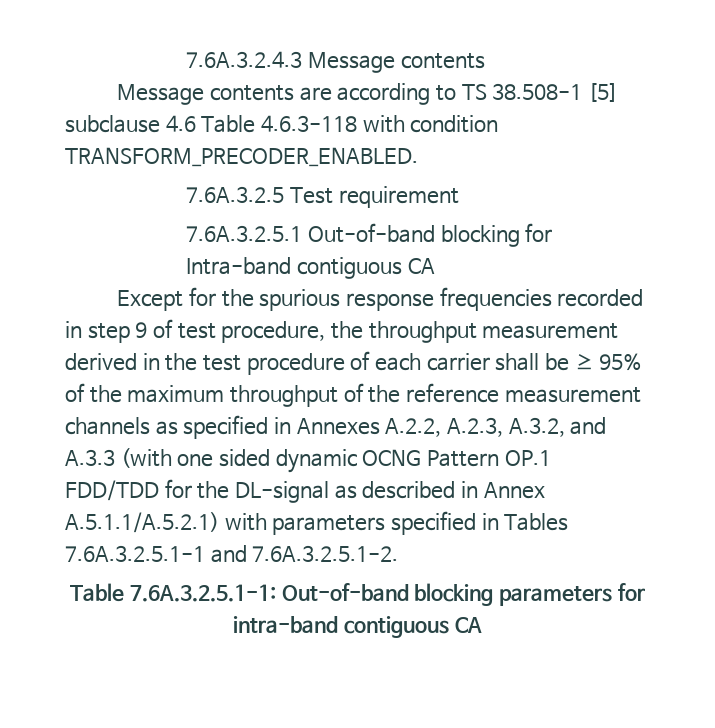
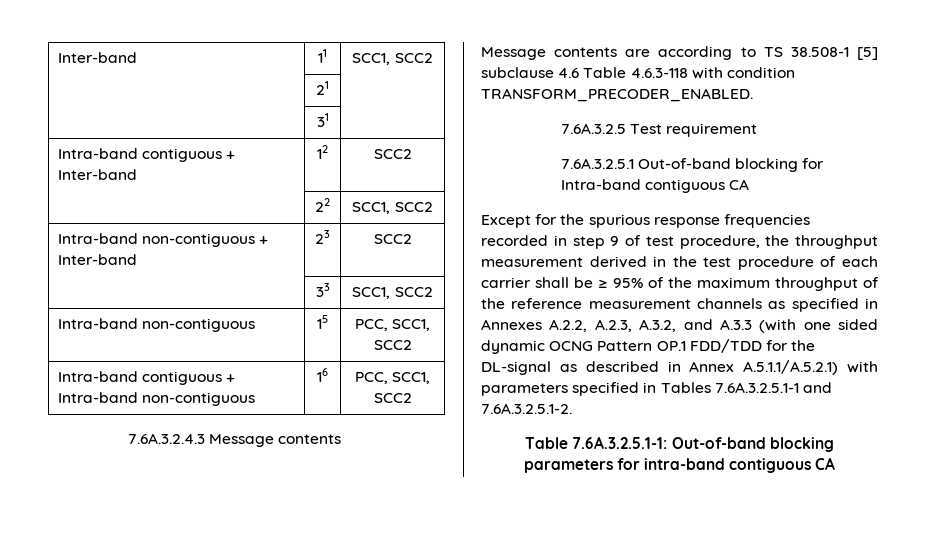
(186, 59) none -> [57,52,137,63] [318,49,327,63] [352,53,433,65] [316,81,329,95] [316,113,329,127] [57,148,236,162] [57,169,137,180] [317,145,328,159] [373,149,412,159] [315,198,330,212] [352,202,433,214] [57,233,269,247] [57,254,137,265] [315,230,330,244] [373,234,412,244] [315,283,330,297] [352,287,433,299] [57,318,255,332] [317,315,328,329] [354,319,431,331] [373,340,412,350] [57,371,236,385] [57,392,255,406] [317,368,328,382] [354,372,431,384] [373,393,412,403] Inter-band | 11 | SCC1, SCC2 // | 21 | // | 31 | // Intra-band contiguous + Inter-band | 12 | SCC2 // | 22 | SCC1, SCC2 // Intra-band non-contiguous + Inter-band | 23 | SCC2 // | 33 | SCC1, SCC2 // Intra-band non-contiguous | 15 | PCC, SCC1, SCC2 // Intra-band contiguous + Intra-band non-contiguous | 16 | PCC, SCC1, SCC2 //

